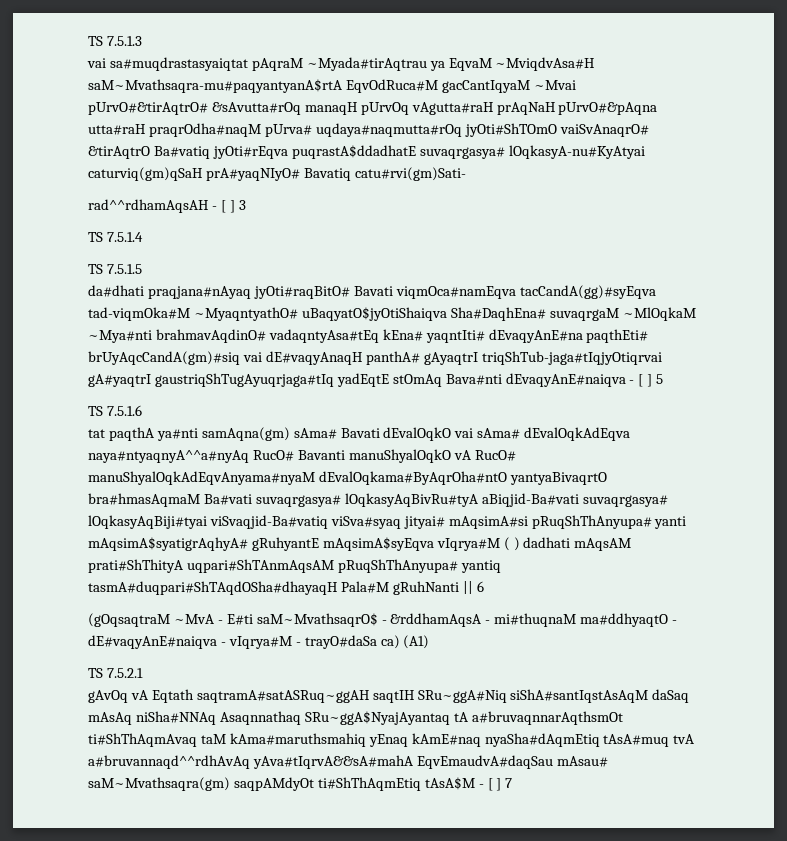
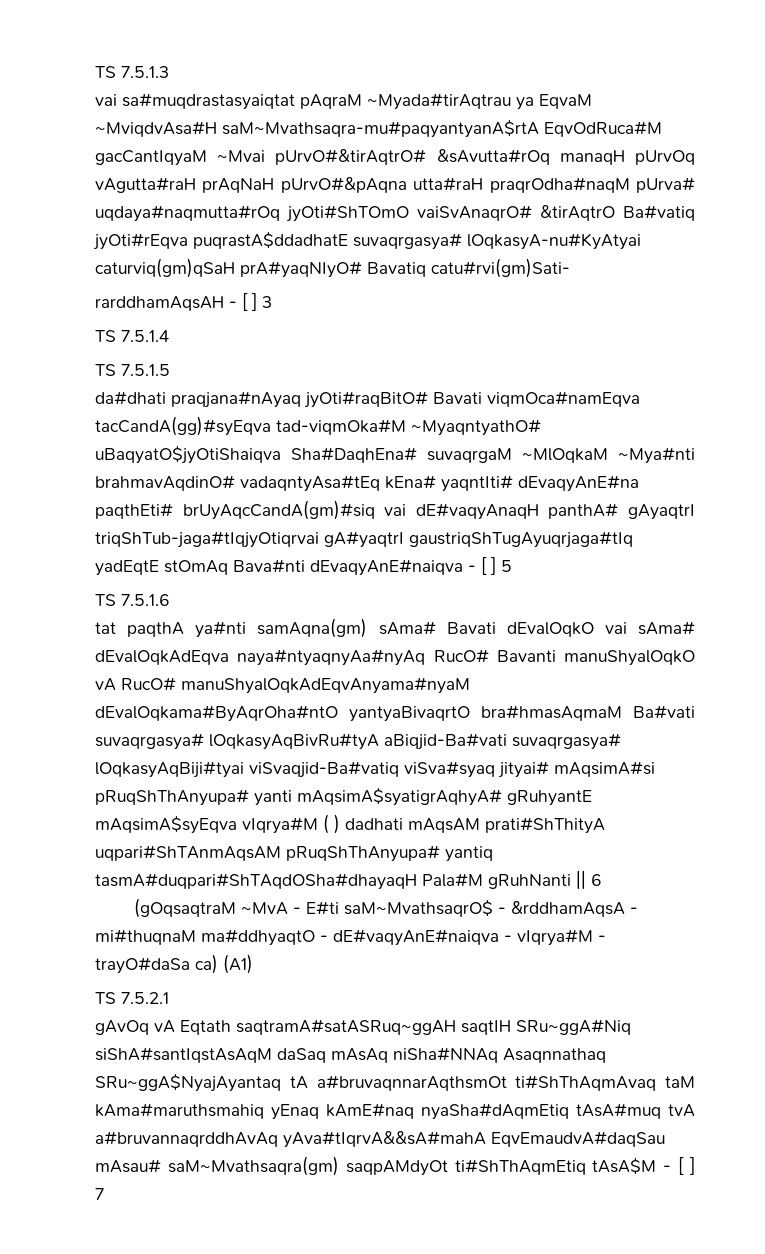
[88,199,208,213] rad^^rdhamAqsAH -> [95,296,224,311] rarddhamAqsAH
[88,450,249,463] naya#ntyaqnyA^^a#nyAq -> [237,649,426,666] naya#ntyaqnyAa#nyAq
[88,755,250,769] a#bruvannaqd^^rdhAvAq -> [95,1131,278,1147] a#bruvannaqrddhAvAq

